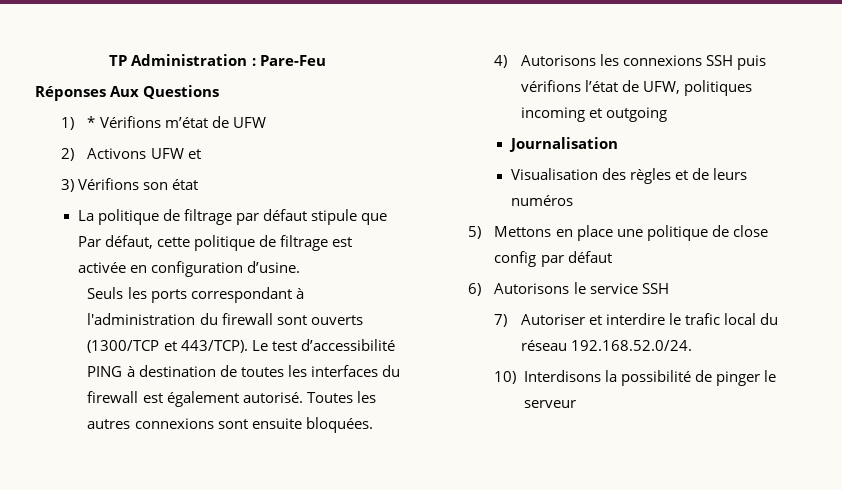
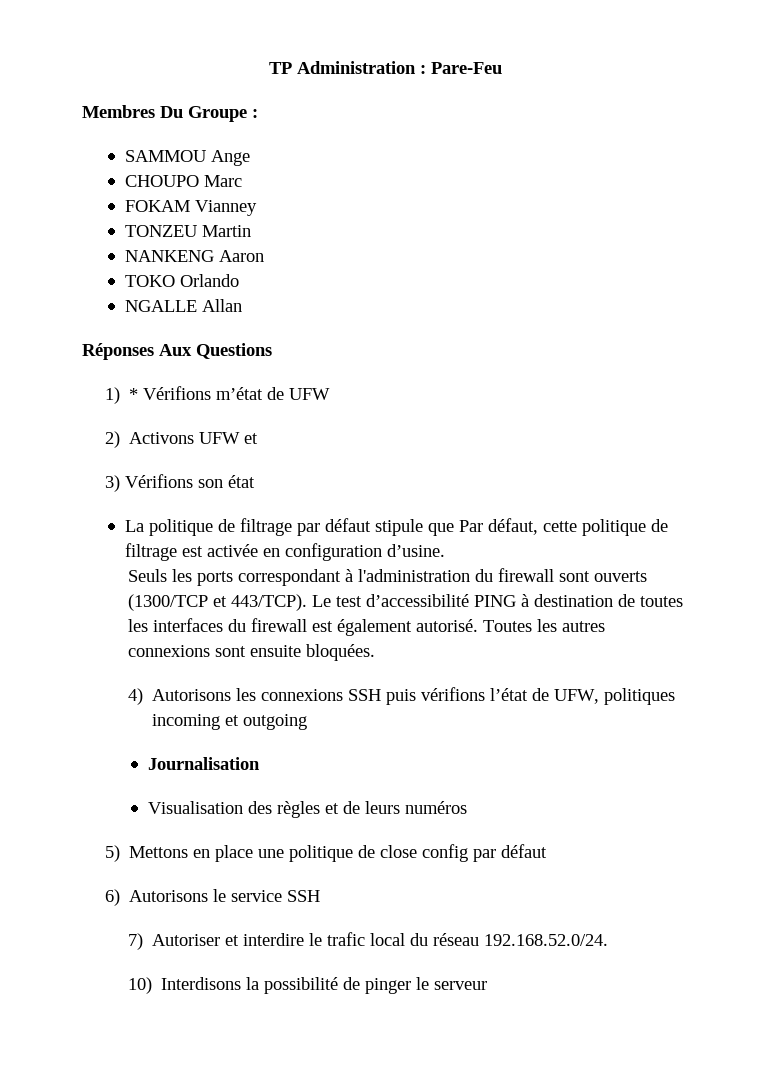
(326, 60) none -> [82,105,258,122] [125,150,251,166] [125,175,243,187] [125,200,258,216] [125,225,252,237] [125,250,265,262] [125,274,240,287] [125,299,243,312] // Membres Du Groupe : // SAMMOU Ange // CHOUPO Marc // FOKAM Vianney // TONZEU Martin // NANKENG Aaron // TOKO Orlando // NGALLE Allan

